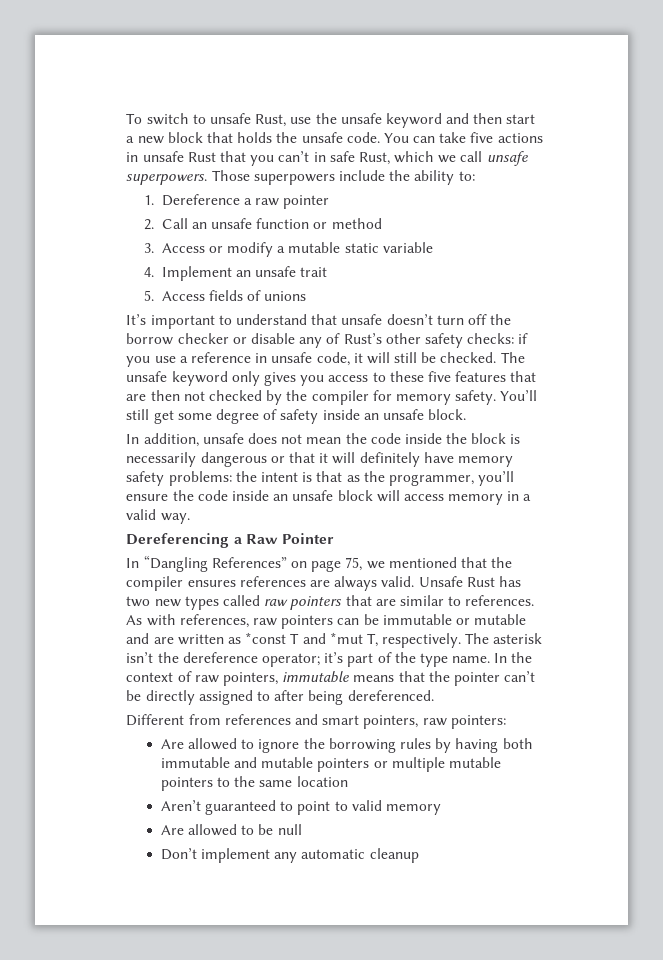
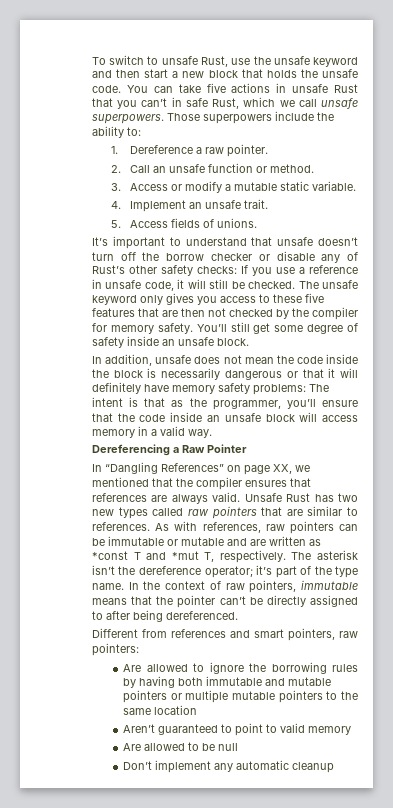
[283,195,330,209] pointer -> [226,144,268,157] pointer.
[331,218,382,229] method -> [269,164,314,173] method.
[382,242,433,253] variable -> [311,181,356,191] variable.
[300,267,328,277] trait -> [243,199,268,209] trait.
[264,291,307,301] unions -> [216,218,257,228] unions.
[518,333,529,344] if -> [240,265,248,274] If
[235,471,257,482] the -> [308,384,329,392] The
(169, 497) none -> [91,413,113,422] that
[345,557,363,571] 75, -> [272,464,292,474] XX,
(236, 583) none -> [289,478,311,487] that

